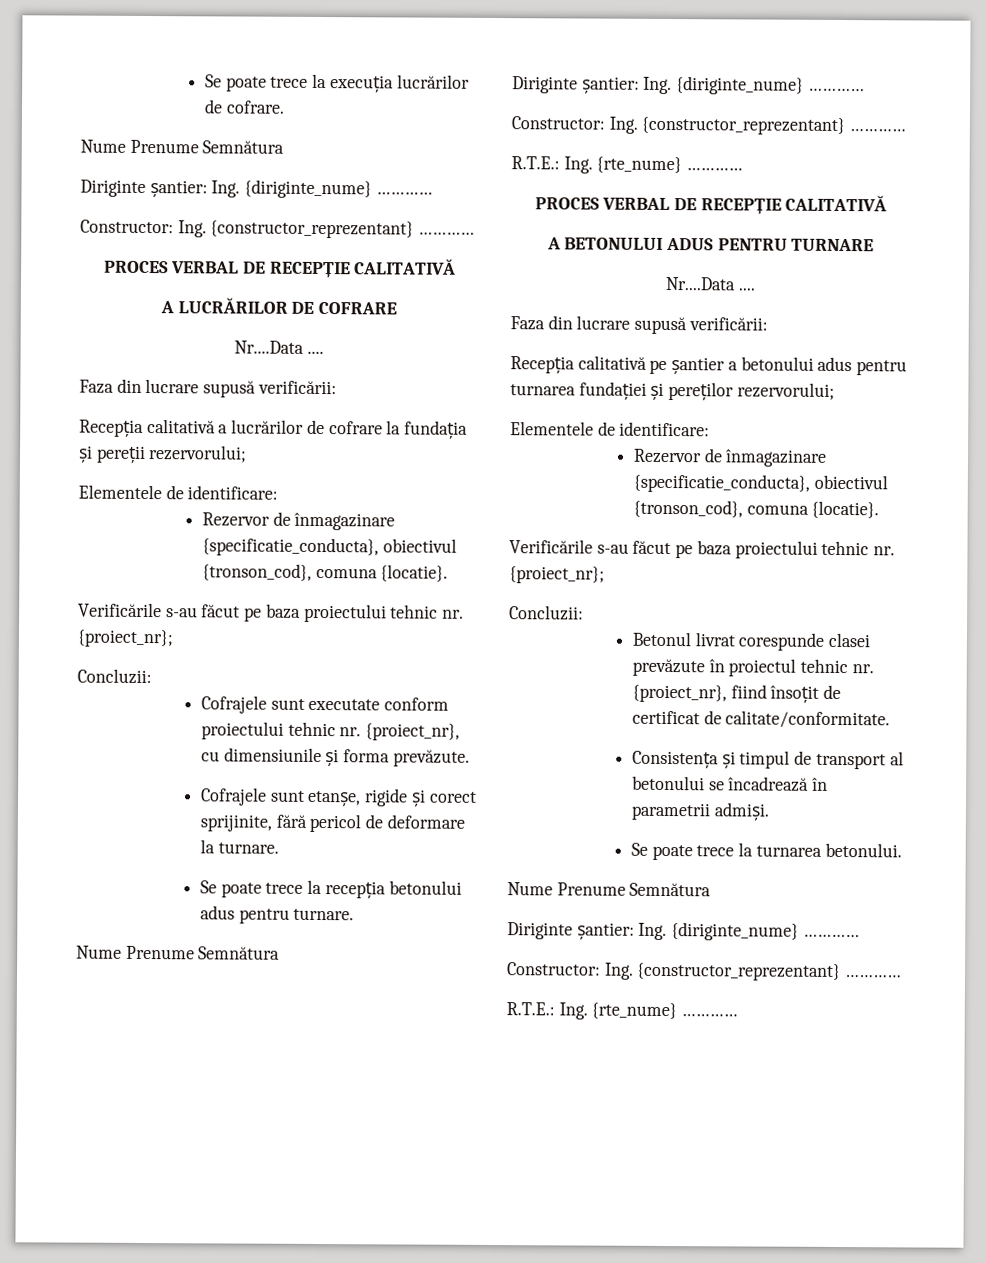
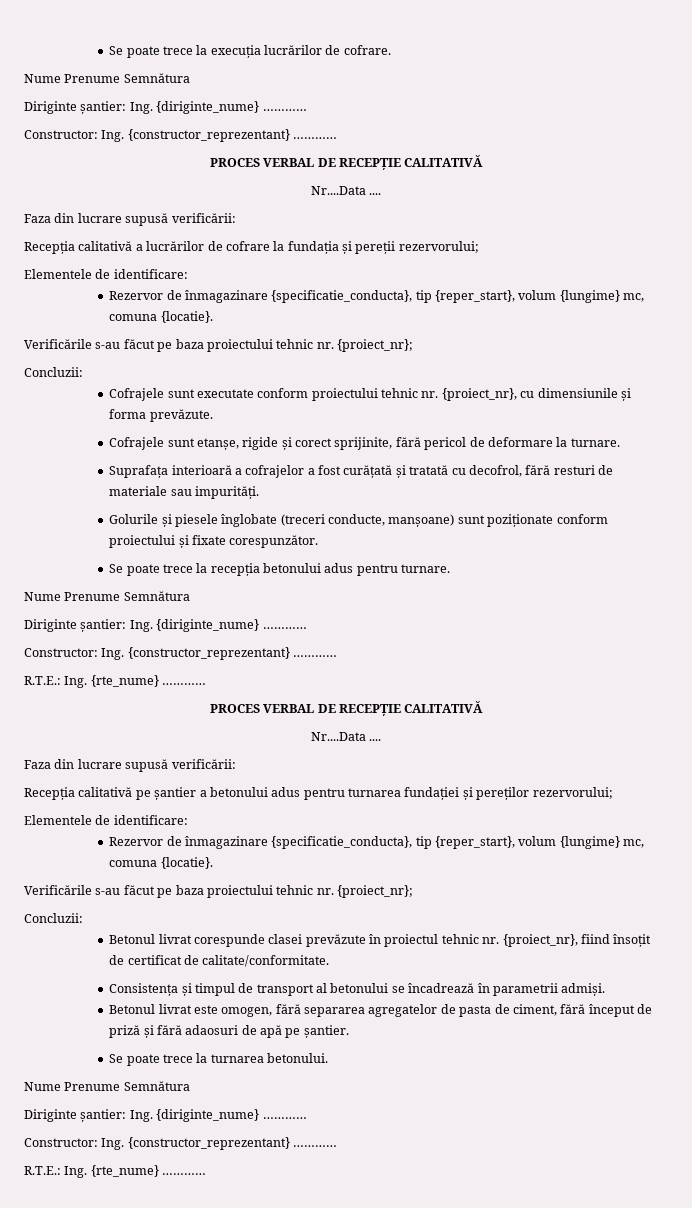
[159,297,398,315] // A LUCRĂRILOR DE COFRARE -> (484, 160) none
[382,538,457,553] [201,563,312,581] obiectivul {tronson_cod}, -> [415,290,645,303] tip {reper_start}, volum {lungime} mc,
(279, 848) none -> [109,465,614,478] [109,486,259,499] [109,514,608,527] [109,535,319,548] // Suprafața interioară a cofrajelor a fost curățată și tratată cu decofrol, fără resturi de materiale sau impurități. // Golurile și piesele înglobate (treceri conducte, manșoane) sunt poziționate conform proiectului și fixate corespunzător.
[546,237,875,252] // A BETONULUI ADUS PENTRU TURNARE -> (484, 706) none
[813,474,888,490] [632,499,743,518] obiectivul {tronson_cod}, -> [415,836,645,849] tip {reper_start}, volum {lungime} mc,
(770, 811) none -> [109,1004,653,1017] [109,1025,349,1038] // Betonul livrat este omogen, fără separarea agregatelor de pasta de ciment, fără început de priză și fără adaosuri de apă pe șantier.

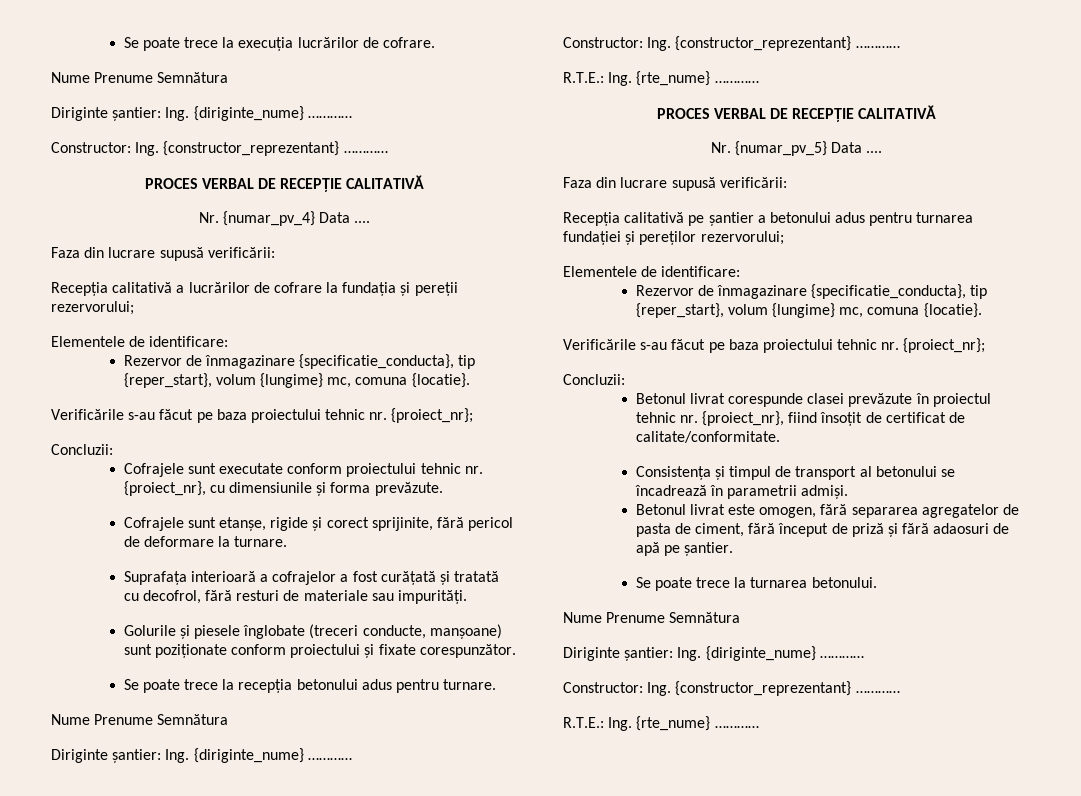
[310,186,366,195] Nr....Data -> [198,211,351,226] Nr. {numar_pv_4} Data
[310,732,366,741] Nr....Data -> [710,141,863,156] Nr. {numar_pv_5} Data

